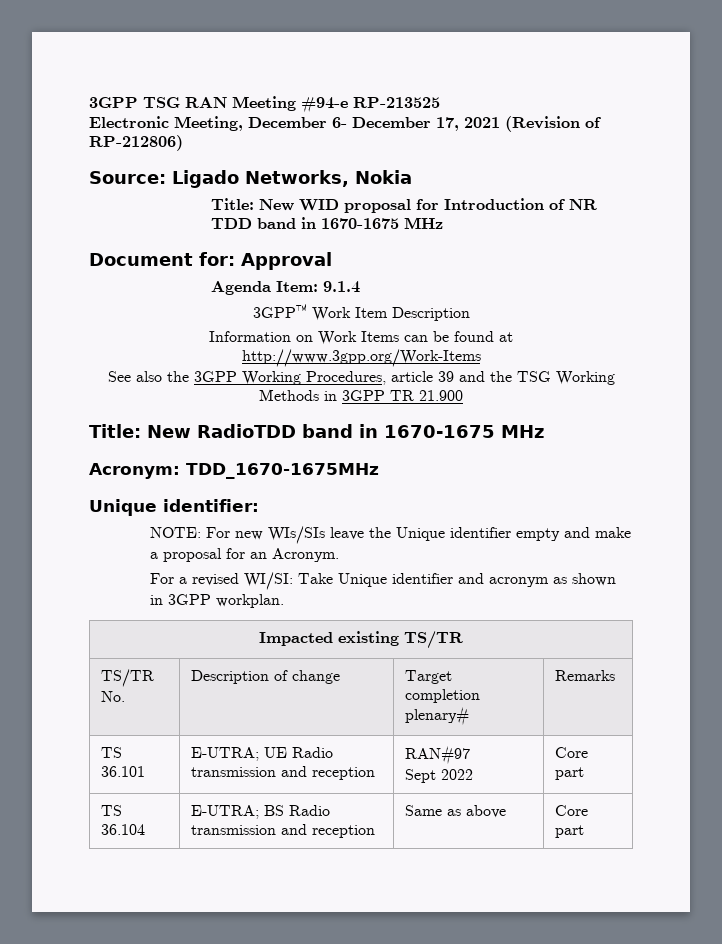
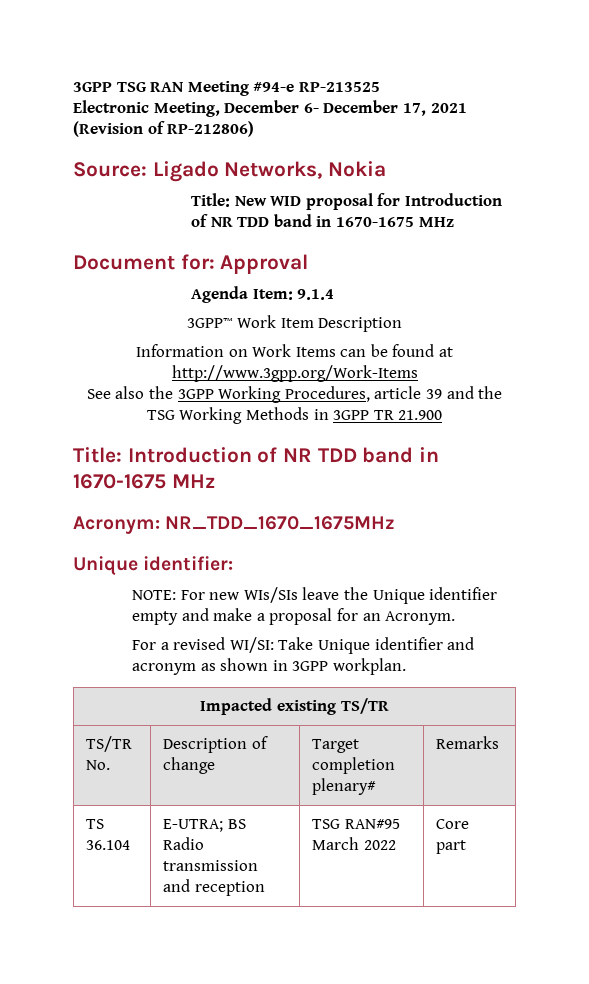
[147,424,296,438] New RadioTDD -> [127,447,357,463] Introduction of NR TDD
[186,463,379,479] TDD_1670-1675MHz -> [165,516,396,530] NR_TDD_1670_1675MHz
[101,747,123,758] [101,766,146,777] [191,747,334,761] [191,766,376,780] [405,745,471,765] [405,769,474,783] [555,747,589,758] [555,767,585,780] // TS 36.101 | E-UTRA; UE Radio transmission and reception | RAN#97 // Sept 2022 | Core part -> (500, 742) none
[405,805,507,818] Same as above -> [312,819,400,829] [312,837,396,850] TSG RAN#95 March 2022

